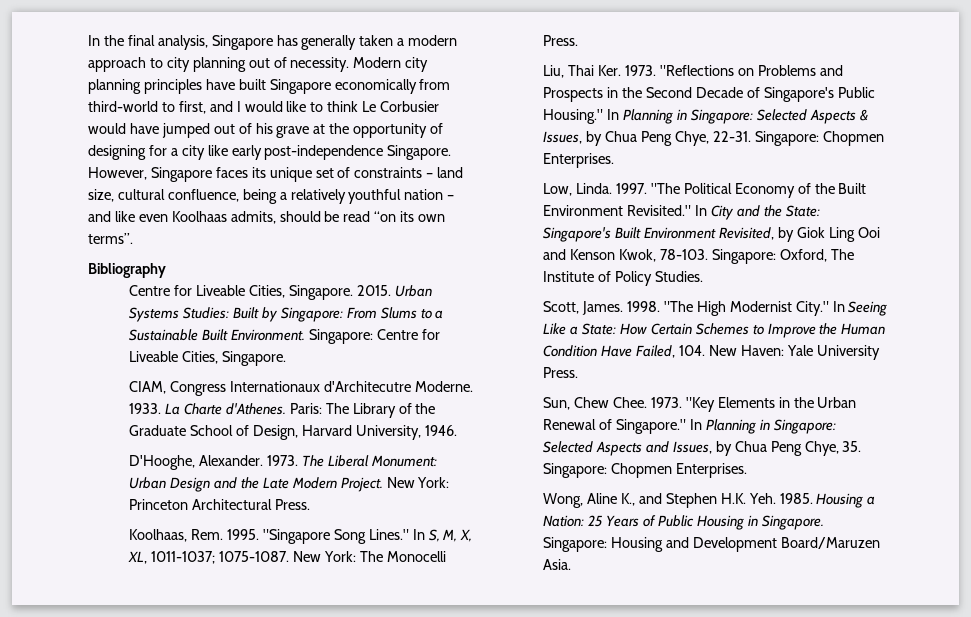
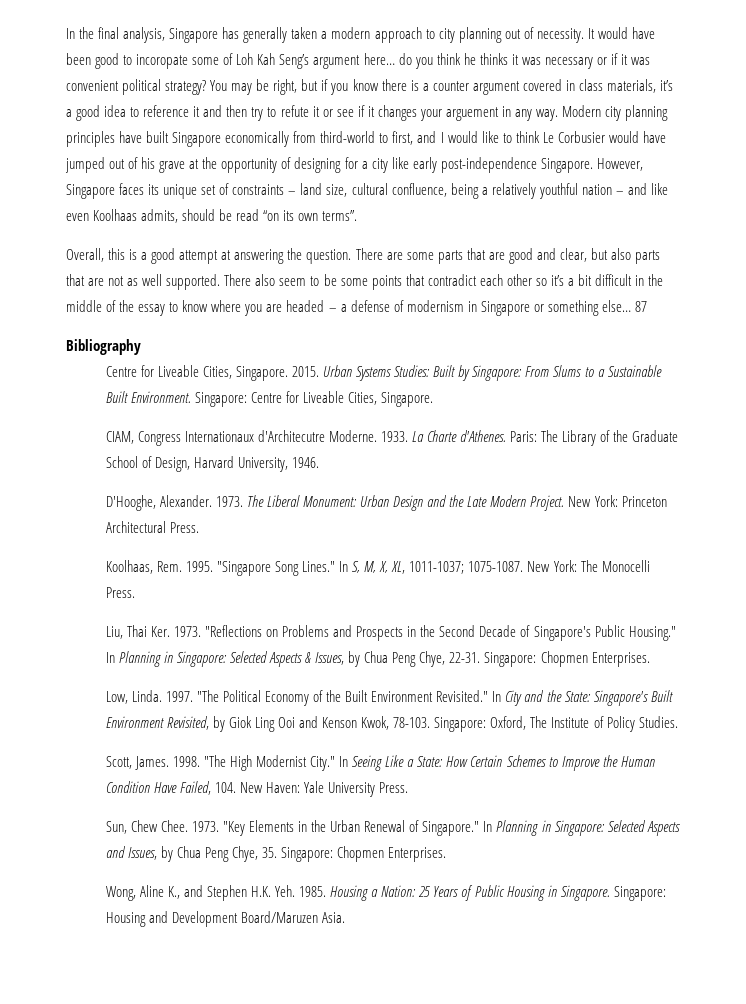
(350, 64) none -> [587,27,655,39] [66,53,651,69] [66,79,674,95] [66,105,559,121] It would have been good to incoropate some of Loh Kah Seng’s argument here… do you think he thinks it was necessary or if it was convenient political strategy? You may be right, but if you know there is a counter argument covered in class materials, it’s a good idea to reference it and then try to refute it or see if it changes your arguement in any way.
(133, 238) none -> [66,248,661,264] [66,274,664,290] [66,300,647,316] // Overall, this is a good attempt at answering the question. There are some parts that are good and clear, but also parts that are not as well supported. There also seem to be some points that contradict each other so it’s a bit difficult in the middle of the essay to know where you are headed – a defense of modernism in Singapore or something else… 87

